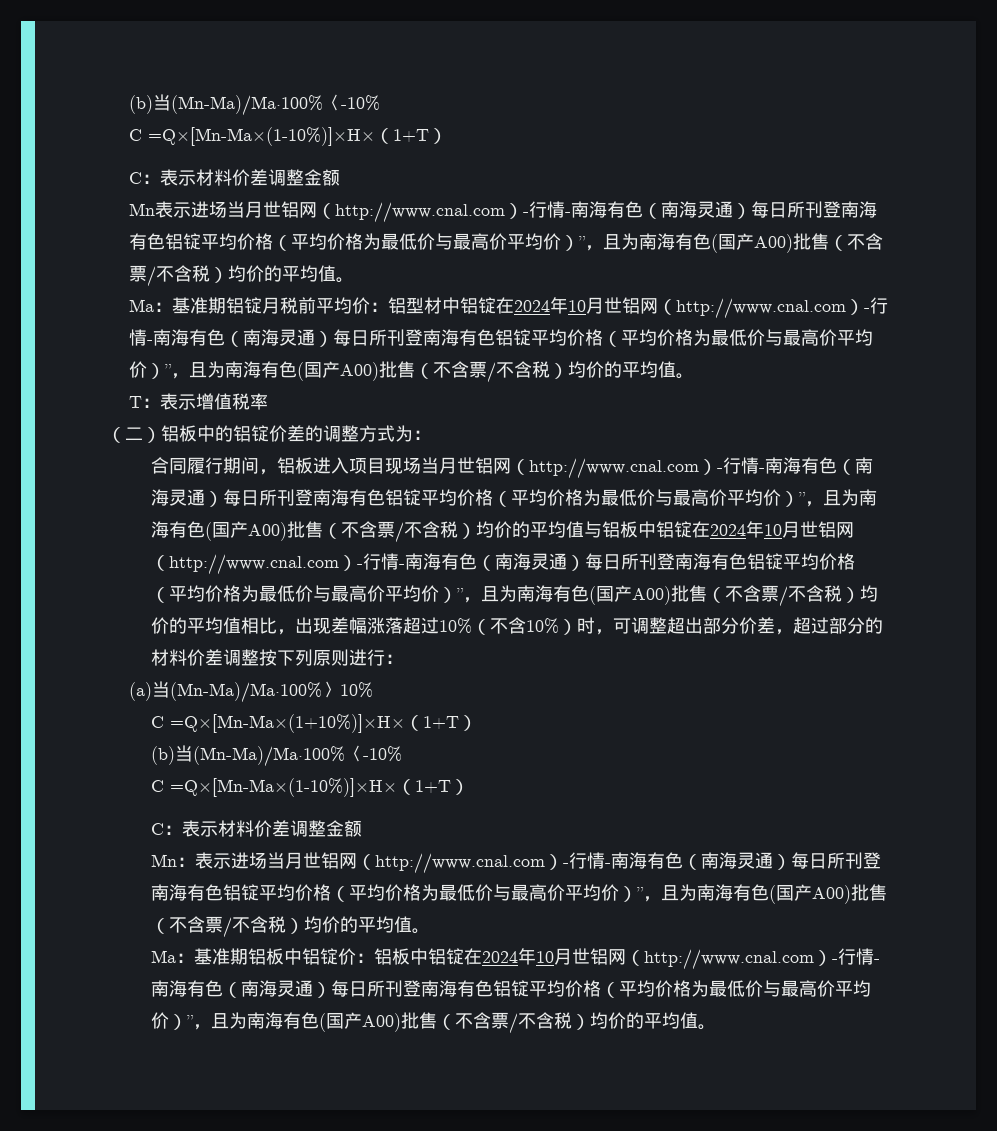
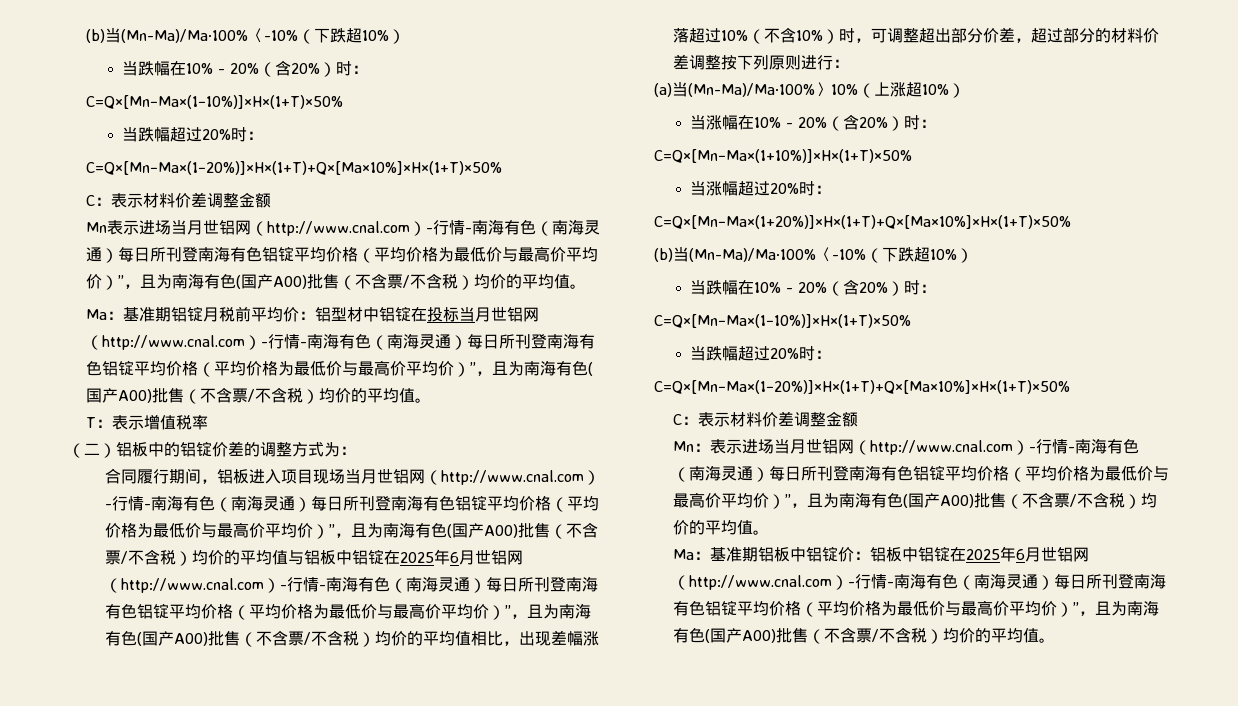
[128,94,380,116] [128,127,447,146] (b)当(Mn-Ma)/Ma·100%〈-10% // C =Q×[Mn-Ma×(1-10%)]×H×（1+T） -> [86,28,406,44] [122,61,369,77] [86,95,344,109] [122,127,264,142] [86,161,503,175] (b)当(Mn-Ma)/Ma·100%〈-10%（下跌超10%） // 当跌幅在10% - 20%（含20%）时： // C=Q×[Mn−Ma×(1−10%)]×H×(1+T)×50% // 当跌幅超过20%时： // C=Q×[Mn−Ma×(1−20%)]×H×(1+T)+Q×[Ma×10%]×H×(1+T)×50%
[513,297,586,314] 2024年10 -> [427,307,476,322] 投标当
[709,521,782,538] 2024年10 -> [399,549,459,565] 2025年6
[150,714,477,733] [150,745,402,767] [150,778,469,797] // C =Q×[Mn-Ma×(1+10%)]×H×（1+T） // (b)当(Mn-Ma)/Ma·100%〈-10% // C =Q×[Mn-Ma×(1-10%)]×H×（1+T） -> [858,82,966,98] [690,115,937,131] [654,149,913,163] [690,181,832,196] [654,215,1072,229] [654,247,974,263] [690,280,937,296] [654,314,912,328] [690,346,832,361] [654,380,1071,394] （上涨超10%） // 当涨幅在10% - 20%（含20%）时： // C=Q×[Mn−Ma×(1+10%)]×H×(1+T)×50% // 当涨幅超过20%时： // C=Q×[Mn−Ma×(1+20%)]×H×(1+T)+Q×[Ma×10%]×H×(1+T)×50% // (b)当(Mn-Ma)/Ma·100%〈-10%（下跌超10%） // 当跌幅在10% - 20%（含20%）时： // C=Q×[Mn−Ma×(1−10%)]×H×(1+T)×50% // 当跌幅超过20%时： // C=Q×[Mn−Ma×(1−20%)]×H×(1+T)+Q×[Ma×10%]×H×(1+T)×50%
[481,948,554,965] 2024年10 -> [965,546,1025,562] 2025年6

